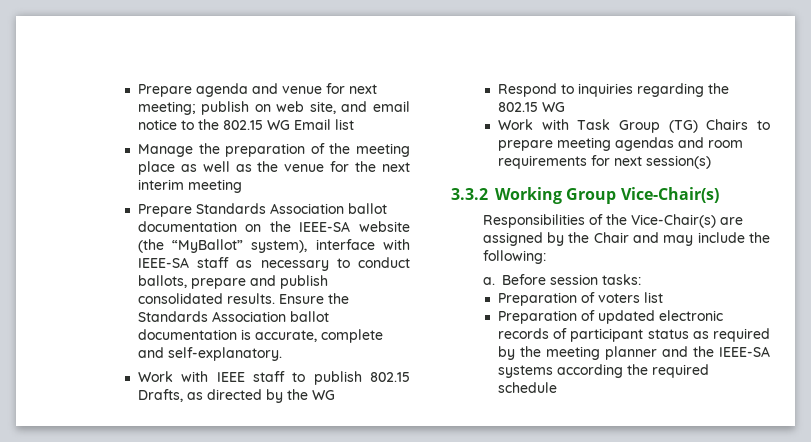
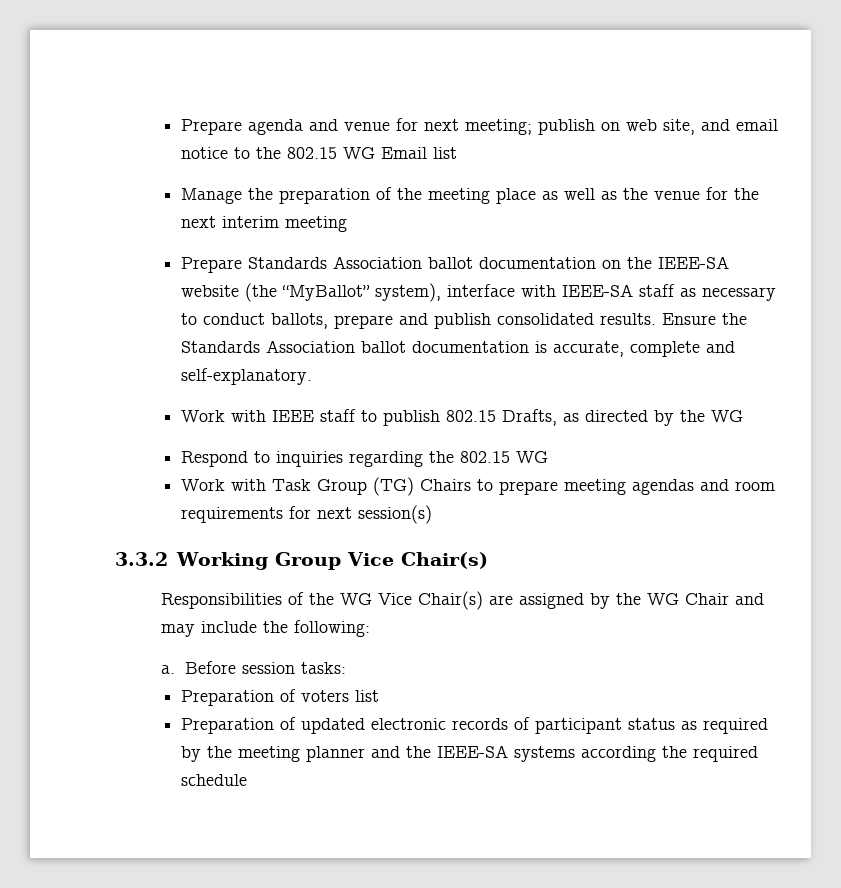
[620,187,719,203] Vice-Chair(s) -> [346,552,488,569] Vice Chair(s)
[630,214,716,228] Vice-Chair(s) -> [340,591,484,610] WG Vice Chair(s)
(590, 237) none -> [647,593,680,605] WG

